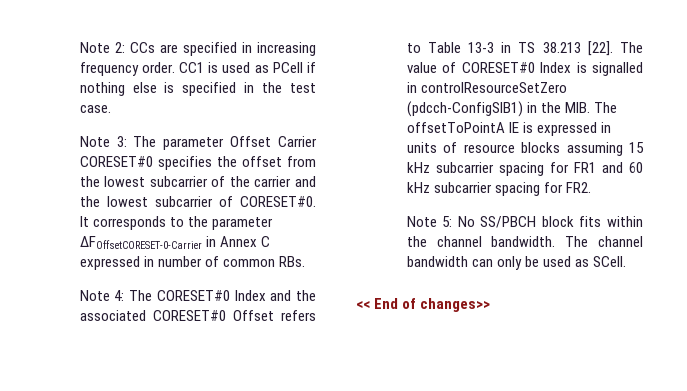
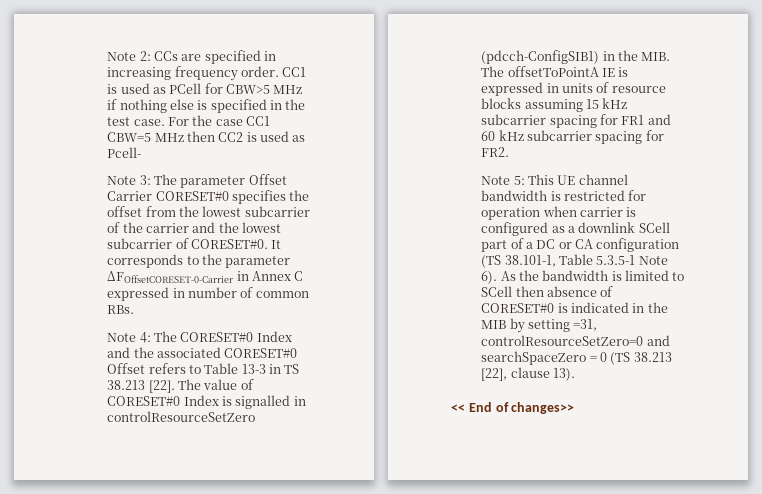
(303, 67) none -> [204,83,303,94] for CBW>5 MHz
(111, 109) none -> [167,115,271,126] [107,131,306,142] [107,147,142,158] For the case CC1 CBW=5 MHz then CC2 is used as Pcell-
[457,216,643,228] [406,236,643,247] [406,256,626,270] No SS/PBCH block fits within the channel bandwidth. The channel bandwidth can only be used as SCell. -> [527,174,628,185] [481,190,647,201] [481,206,637,220] [481,222,670,236] [481,238,680,252] [481,254,668,268] [481,270,685,284] [481,286,614,297] [481,302,668,313] [481,318,598,333] [481,335,670,346] [481,351,672,365] [481,367,575,381] This UE channel bandwidth is restricted for operation when carrier is configured as a downlink SCell part of a DC or CA configuration (TS 38.101-1, Table 5.3.5-1 Note 6). As the bandwidth is limited to SCell then absence of CORESET#0 is indicated in the MIB by setting =31, controlResourceSetZero=0 and searchSpaceZero = 0 (TS 38.213 [22], clause 13).

